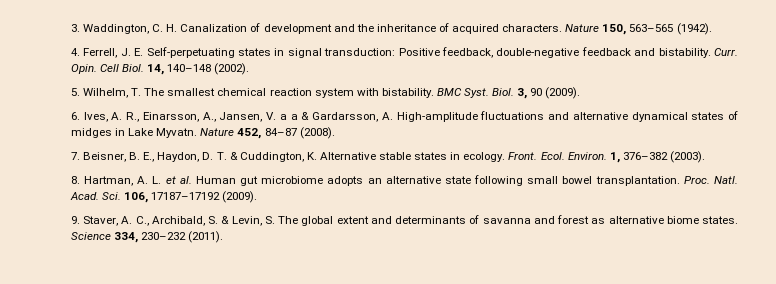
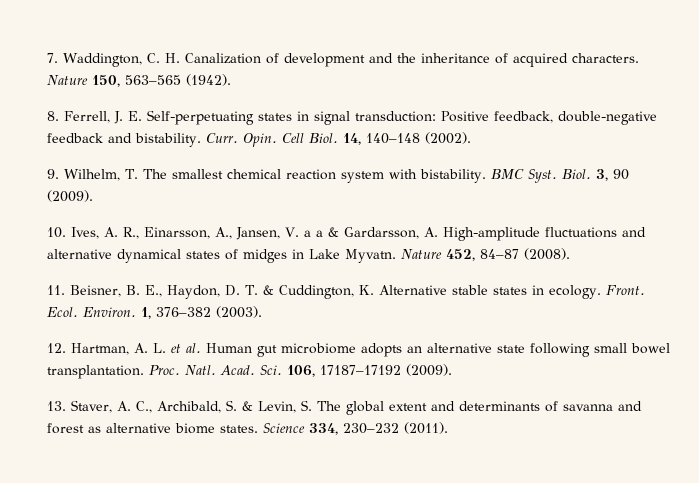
[70,24,80,32] 3. -> [46,53,58,63] 7.
[70,48,80,56] 4. -> [46,111,59,121] 8.
[70,88,80,96] 5. -> [46,169,59,179] 9.
[70,112,80,120] 6. -> [46,227,66,238] 10.
[70,152,80,160] 7. -> [46,285,65,295] 11.
[70,176,80,184] 8. -> [46,343,66,353] 12.
[70,216,80,224] 9. -> [46,401,66,411] 13.

